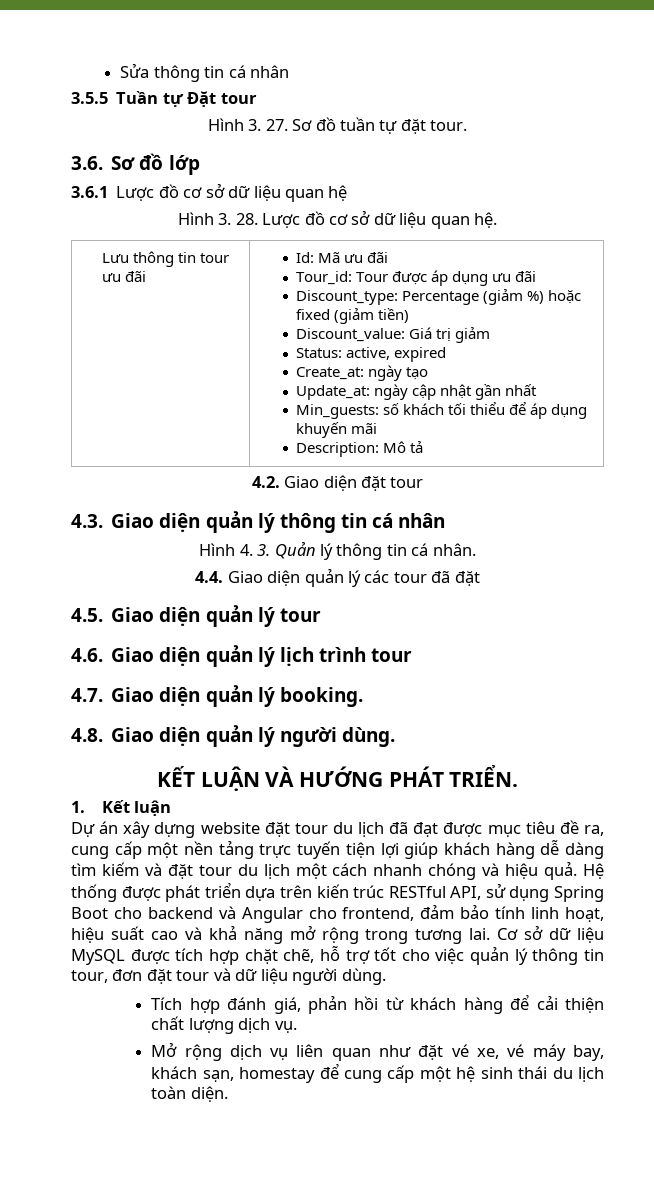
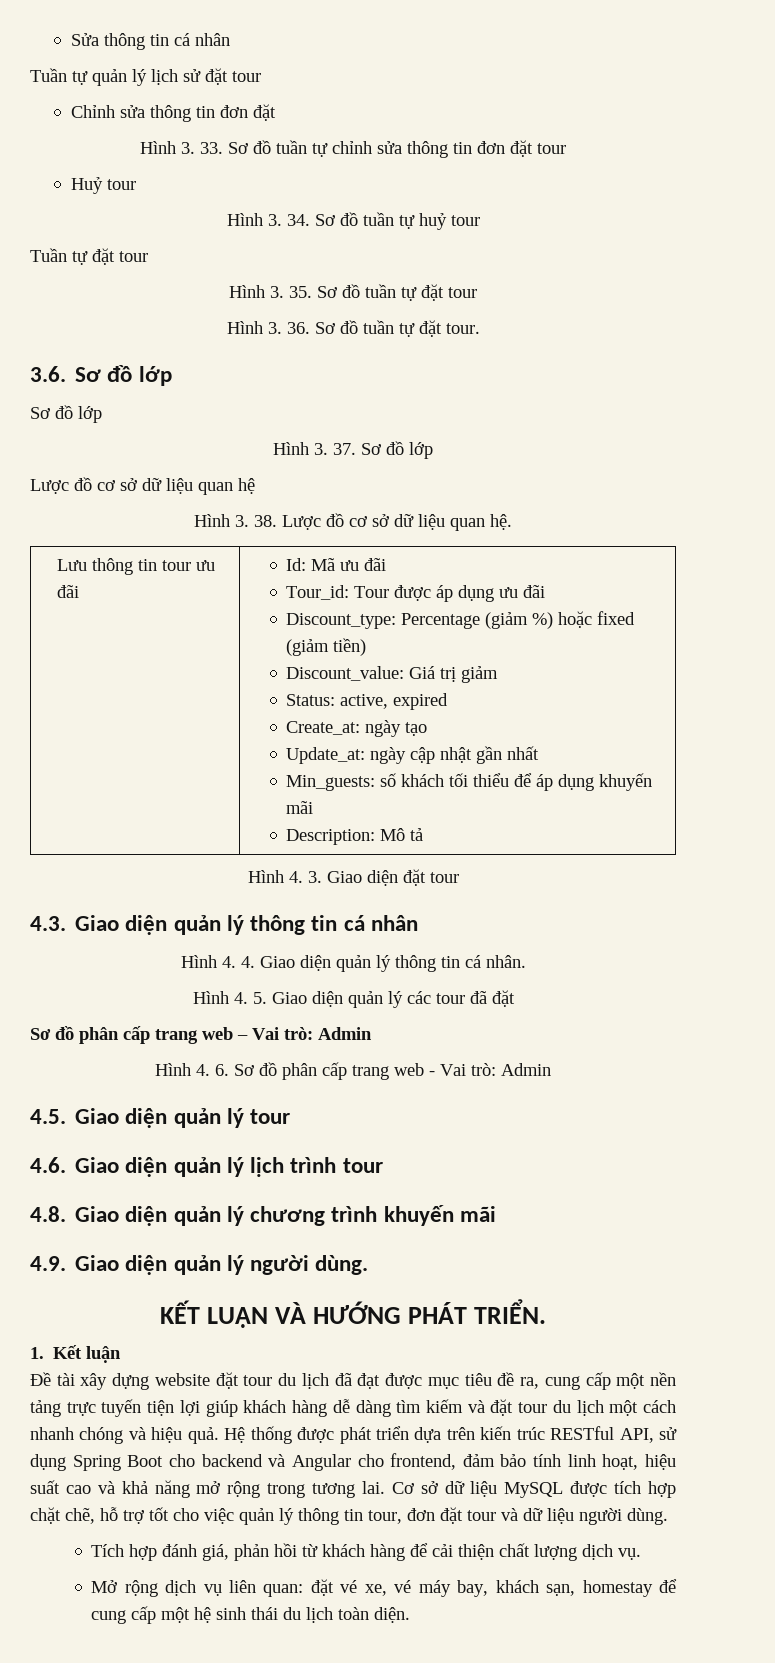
[71,91,257,107] [207,118,288,131] 3.5.5 Tuần tự Đặt tour // Hình 3. 27. -> [30,68,261,86] [70,104,276,122] [140,140,566,158] [70,177,136,194] [226,212,480,230] [30,248,148,265] [229,284,477,301] [226,321,310,334] Tuần tự quản lý lịch sử đặt tour // Chỉnh sửa thông tin đơn đặt // Hình 3. 33. Sơ đồ tuần tự chỉnh sửa thông tin đơn đặt tour // Huỷ tour // Hình 3. 34. Sơ đồ tuần tự huỷ tour // Tuần tự đặt tour // Hình 3. 35. Sơ đồ tuần tự đặt tour // Hình 3. 36.
[71,186,108,198] 3.6.1 -> [30,405,102,423] [273,441,433,459] Sơ đồ lớp // Hình 3. 37. Sơ đồ lớp //
[235,213,258,225] 28. -> [254,515,277,527] 38.
[251,476,280,488] 4.2. -> [247,870,322,883] Hình 4. 3.
[257,541,316,559] 3. Quản -> [240,955,371,972] 4. Giao diện quản
[195,571,224,583] 4.4. -> [192,991,267,1004] Hình 4. 5.
(480, 578) none -> [30,1026,372,1044] [155,1062,551,1080] // Sơ đồ phân cấp trang web – Vai trò: Admin // Hình 4. 6. Sơ đồ phân cấp trang web - Vai trò: Admin
[71,685,363,707] [71,728,103,742] 4.7. Giao diện quản lý booking. // 4.8. -> [30,1205,496,1226] [30,1256,66,1271] 4.8. Giao diện quản lý chương trình khuyến mãi // 4.9.
[71,821,119,837] Dự án -> [30,1372,75,1386] Đề tài
[331,1045,412,1061] quan như -> [263,1584,304,1597] quan:

